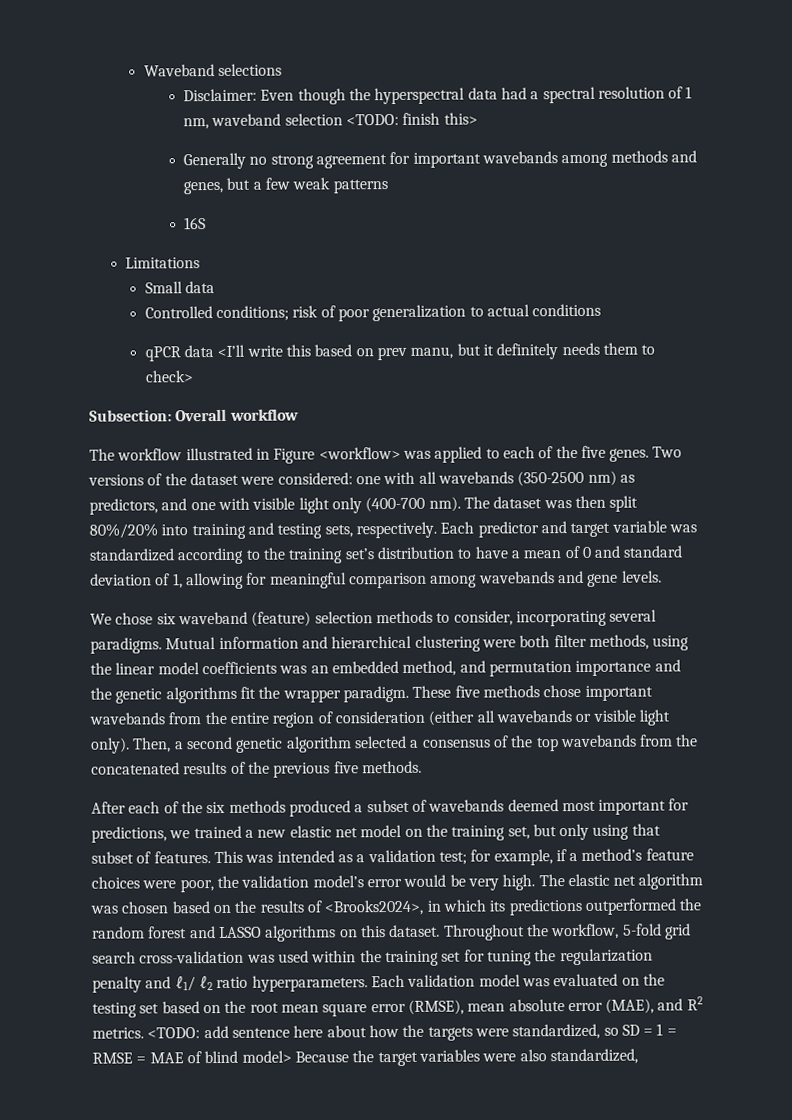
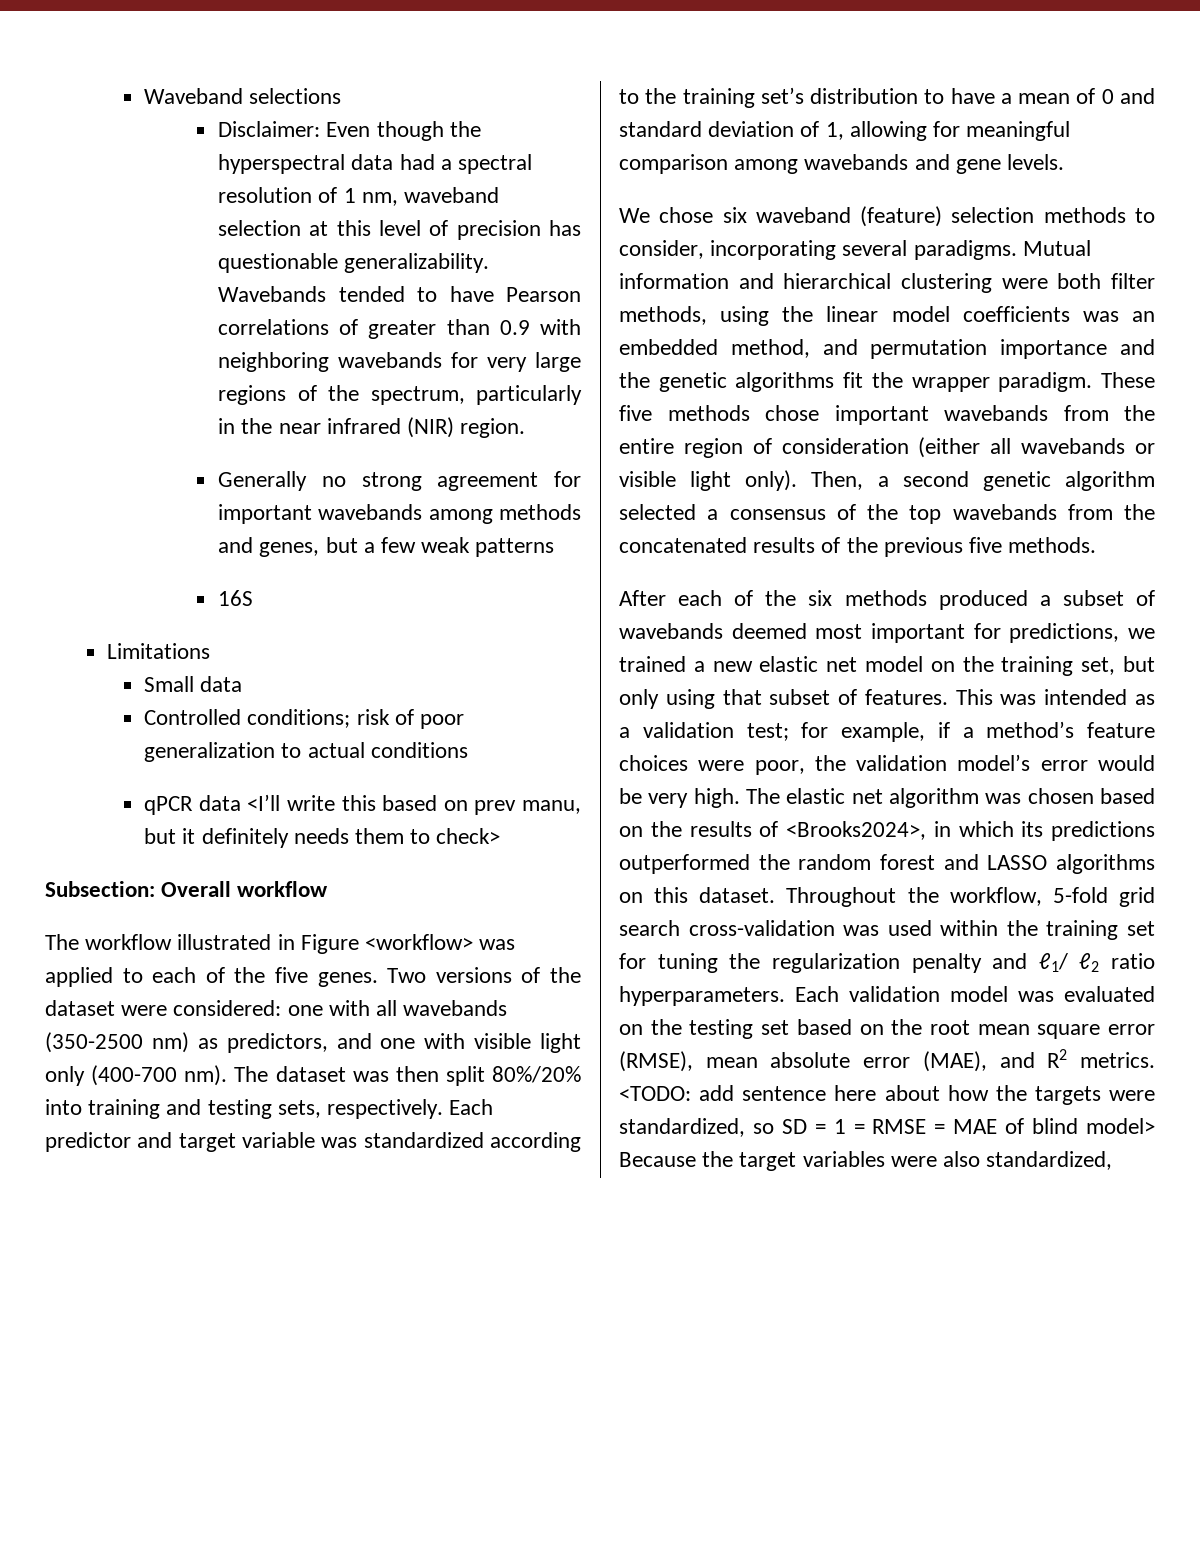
[345,112,478,126] <TODO: finish this> -> [309,220,581,240] [218,253,490,273] [218,286,581,302] [218,319,581,339] [218,352,581,372] [218,385,582,405] [218,417,526,438] at this level of precision has questionable generalizability. Wavebands tended to have Pearson correlations of greater than 0.9 with neighboring wavebands for very large regions of the spectrum, particularly in the near infrared (NIR) region.

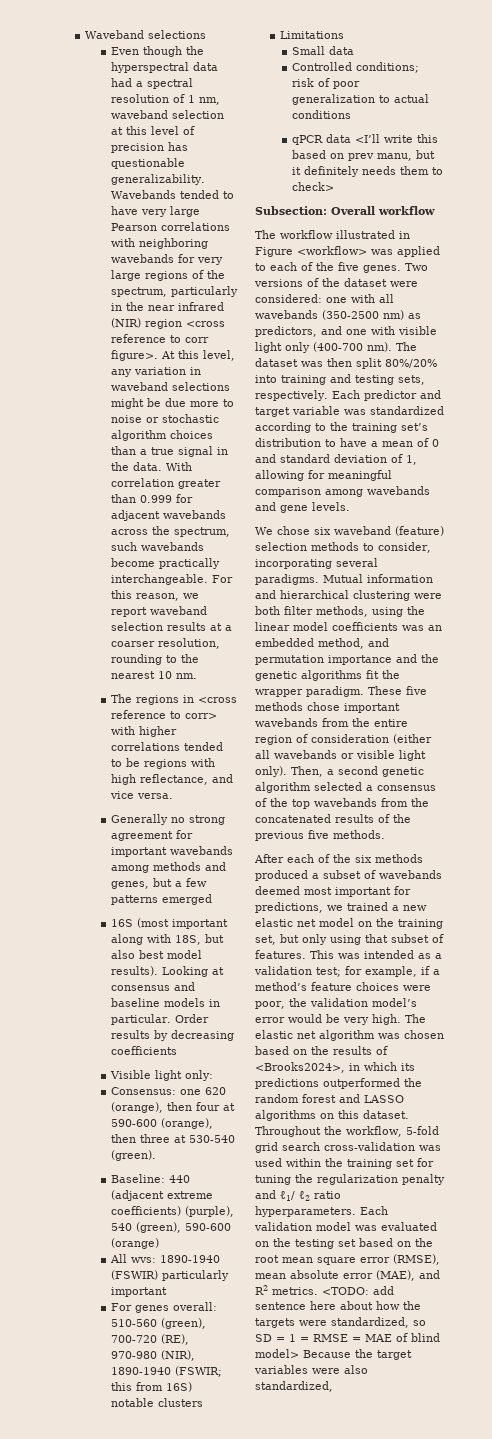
[218,121,321,137] Disclaimer: -> (207, 34) none
[506,287,581,302] [218,319,530,339] Pearson correlations of greater than 0.9 -> [140,206,200,217] [110,222,230,231] very large Pearson correlations
[460,418,526,438] region. -> [144,319,225,329] [110,334,209,343] [110,350,235,361] [110,367,201,377] [110,382,230,391] [110,398,234,409] [110,414,219,423] [110,430,213,441] [110,446,228,457] [110,462,192,471] [110,478,221,489] [110,494,193,503] [110,510,226,521] [110,526,230,537] [110,542,204,551] [110,558,220,569] [110,574,233,585] [110,590,199,601] [110,606,207,617] [110,622,232,631] [110,638,220,649] [110,654,199,665] [110,671,197,679] [110,694,237,705] [110,710,217,719] [110,726,177,737] [110,742,223,751] [110,758,215,769] [110,774,233,785] [109,791,173,799] region <cross reference to corr figure>. At this level, any variation in waveband selections might be due more to noise or stochastic algorithm choices than a true signal in the data. With correlation greater than 0.999 for adjacent wavebands across the spectrum, such wavebands become practically interchangeable. For this reason, we report waveband selection results at a coarser resolution, rounding to the nearest 10 nm. // The regions in <cross reference to corr> with higher correlations tended to be regions with high reflectance, and vice versa.
[421,537,471,553] weak -> (207, 882) none
(555, 547) none -> [161,894,212,905] emerged
(254, 598) none -> [136,918,228,929] [110,934,224,945] [110,950,202,959] [110,966,224,977] [110,982,195,991] [110,998,220,1007] [110,1014,209,1025] [110,1030,234,1041] [110,1046,177,1055] [109,1070,213,1081] [110,1087,226,1095] [110,1102,235,1113] [110,1118,213,1129] [110,1134,235,1143] [110,1150,156,1161] [110,1174,190,1183] [110,1190,213,1201] [110,1206,234,1217] [110,1222,231,1233] [110,1238,159,1249] [109,1254,220,1263] [110,1270,229,1281] [110,1287,167,1297] [110,1302,217,1313] [110,1318,206,1329] [110,1334,189,1345] [110,1350,195,1361] [110,1366,222,1377] [110,1382,192,1392] [110,1398,203,1407] (most important along with 18S, but also best model results). Looking at consensus and baseline models in particular. Order results by decreasing coefficients // Visible light only: // Consensus: one 620 (orange), then four at 590-600 (orange), then three at 530-540 (green). // Baseline: 440 (adjacent extreme coefficients) (purple), 540 (green), 590-600 (orange) // All wvs: 1890-1940 (FSWIR) particularly important // For genes overall: 510-560 (green), 700-720 (RE), 970-980 (NIR), 1890-1940 (FSWIR; this from 16S) notable clusters

